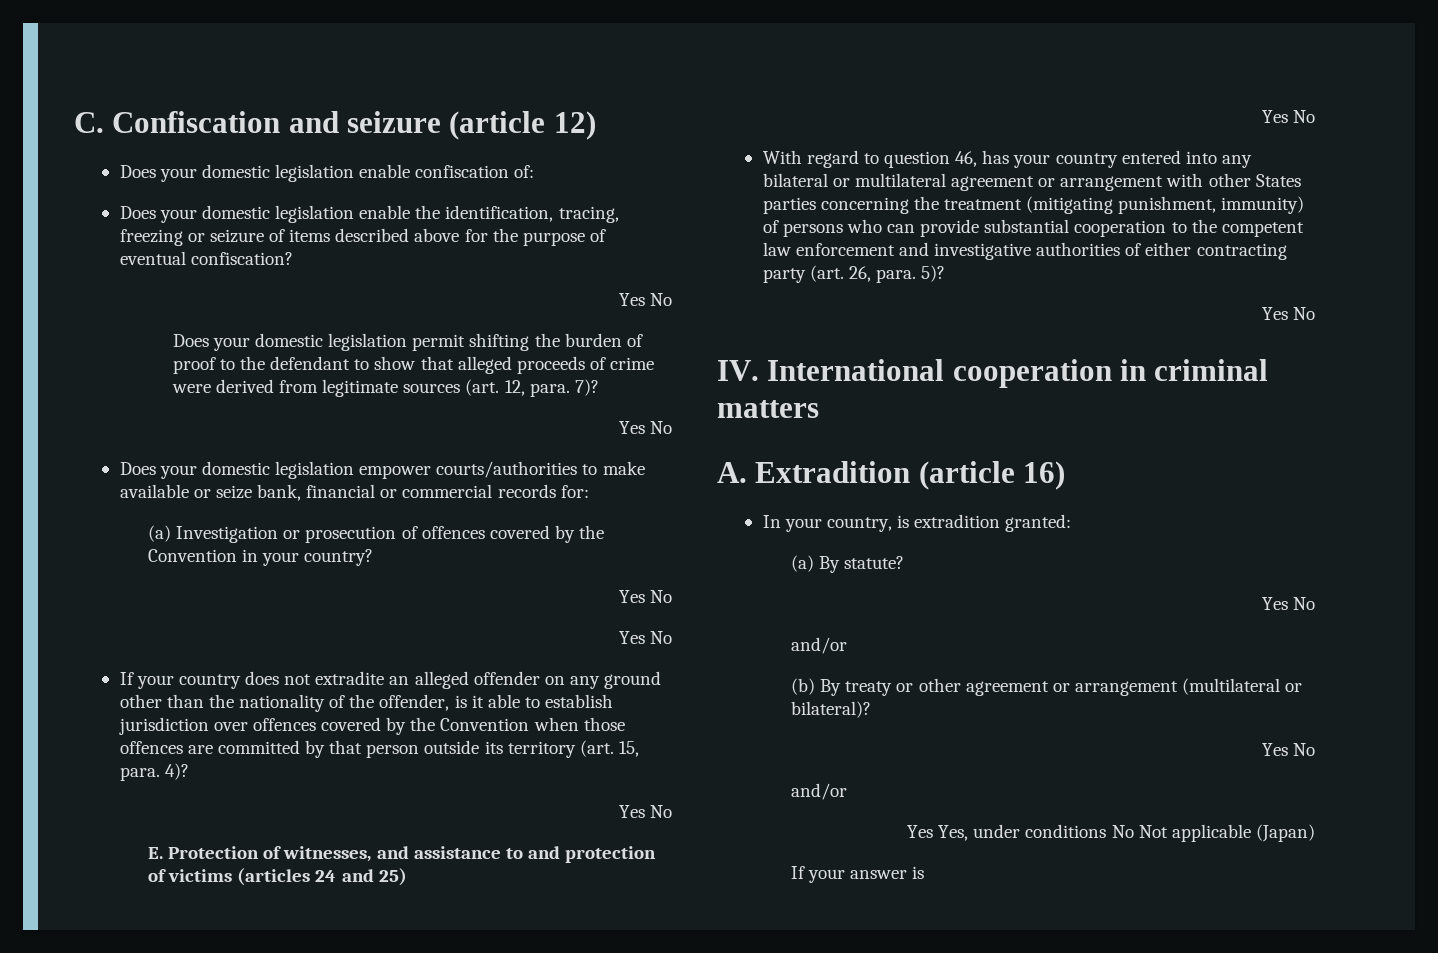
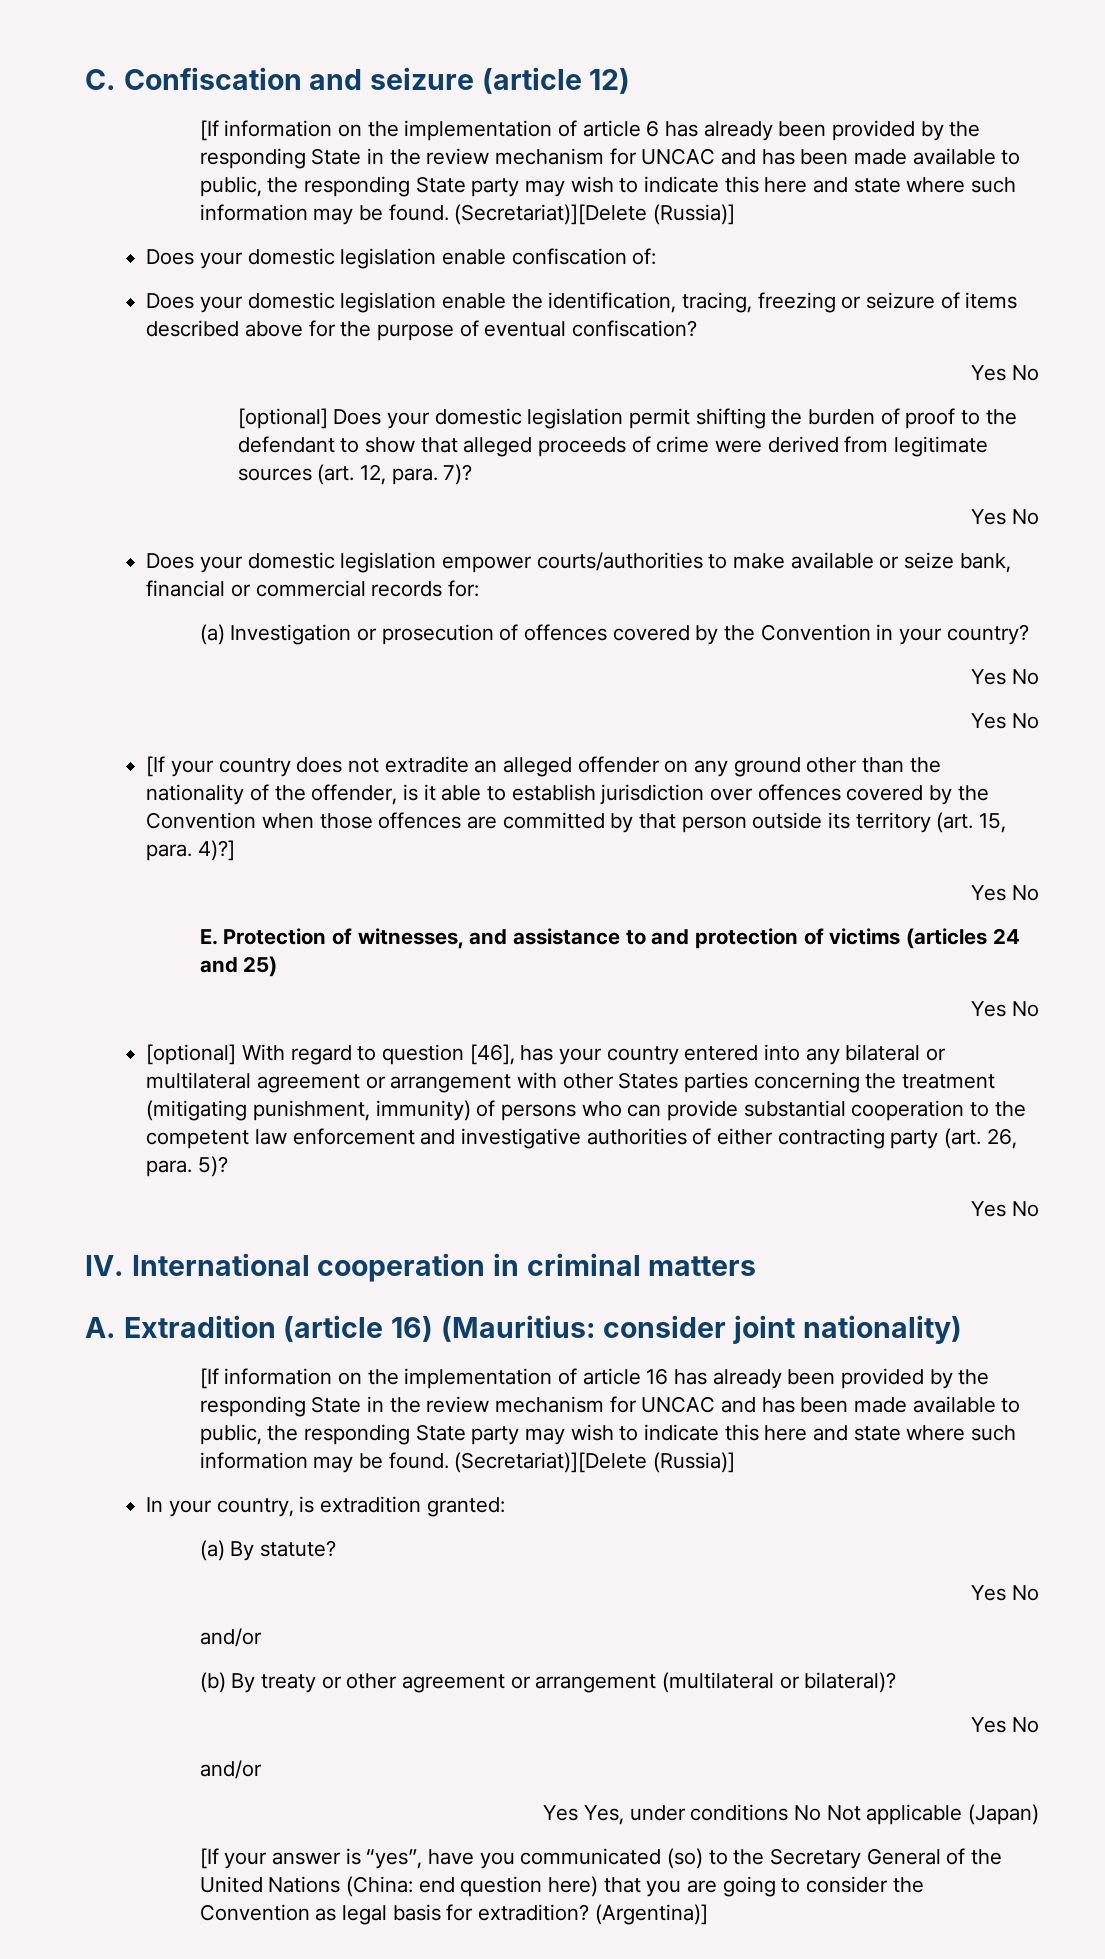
(596, 125) none -> [199,120,981,141] [199,148,1021,169] [199,176,1016,197] [199,204,735,225] // [If information on the implementation of article 6 has already been provided by the responding State in the review mechanism for UNCAC and has been made available to public, the responding State party may wish to indicate this here and state where such information may be found. (Secretariat)][Delete (Russia)]
(672, 299) none -> [237,408,328,429] [optional]
[119,672,134,685] If -> [146,756,166,777] [If
[164,763,189,780] 4)? -> [197,840,235,861] 4)?]
(1315, 116) none -> [146,1044,237,1065] [optional]
[955,151,978,167] 46, -> [469,1044,515,1065] [46],
(1066, 475) none -> [440,1315,962,1344] [199,1368,990,1389] [199,1396,1021,1417] [199,1424,1016,1445] [199,1452,735,1473] (Mauritius: consider joint nationality) // [If information on the implementation of article 16 has already been provided by the responding State in the review mechanism for UNCAC and has been made available to public, the responding State party may wish to indicate this here and state where such information may be found. (Secretariat)][Delete (Russia)]
[791,866,806,879] If -> [199,1848,219,1869] [If
(925, 872) none -> [366,1848,1002,1869] [199,1876,924,1897] [199,1904,708,1925] “yes”, have you communicated (so) to the Secretary General of the United Nations (China: end question here) that you are going to consider the Convention as legal basis for extradition? (Argentina)]

